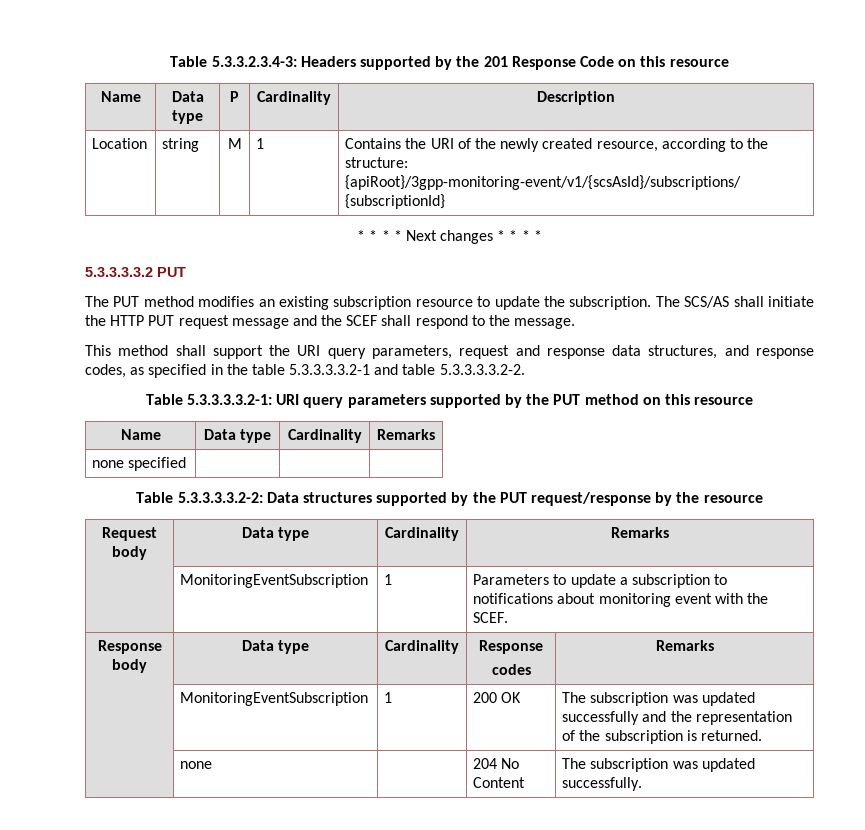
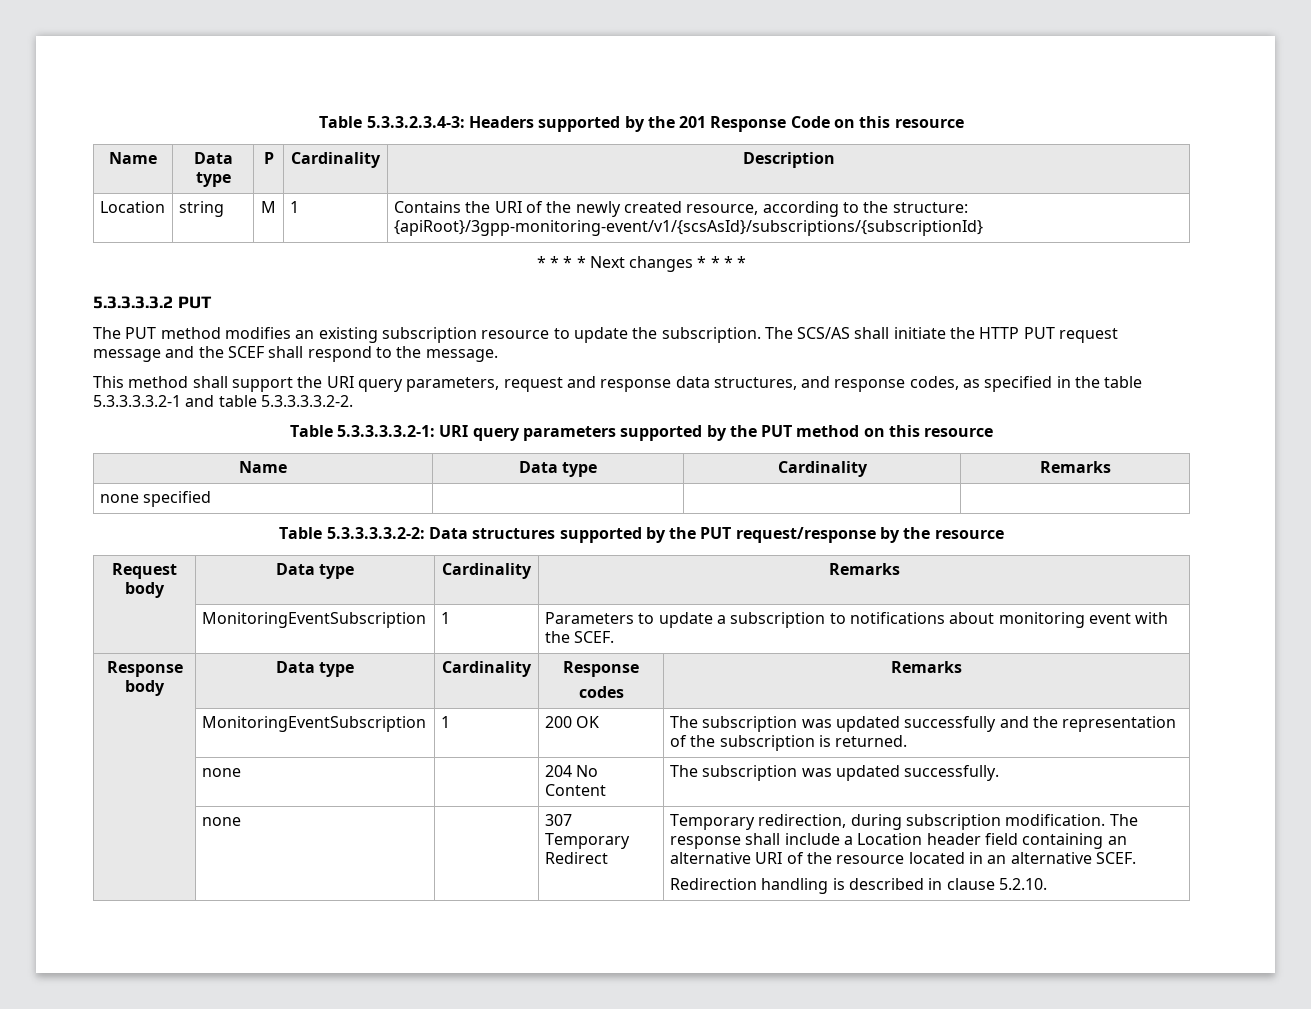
(643, 784) none -> [201,817,241,826] [544,814,572,826] [544,833,630,849] [544,852,608,864] [669,814,1138,830] [669,833,1127,849] [669,852,1136,864] [669,878,1047,894] // | none | | 307 Temporary Redirect | Temporary redirection, during subscription modification. The response shall include a Location header field containing an alternative URI of the resource located in an alternative SCEF. // Redirection handling is described in clause 5.2.10.

